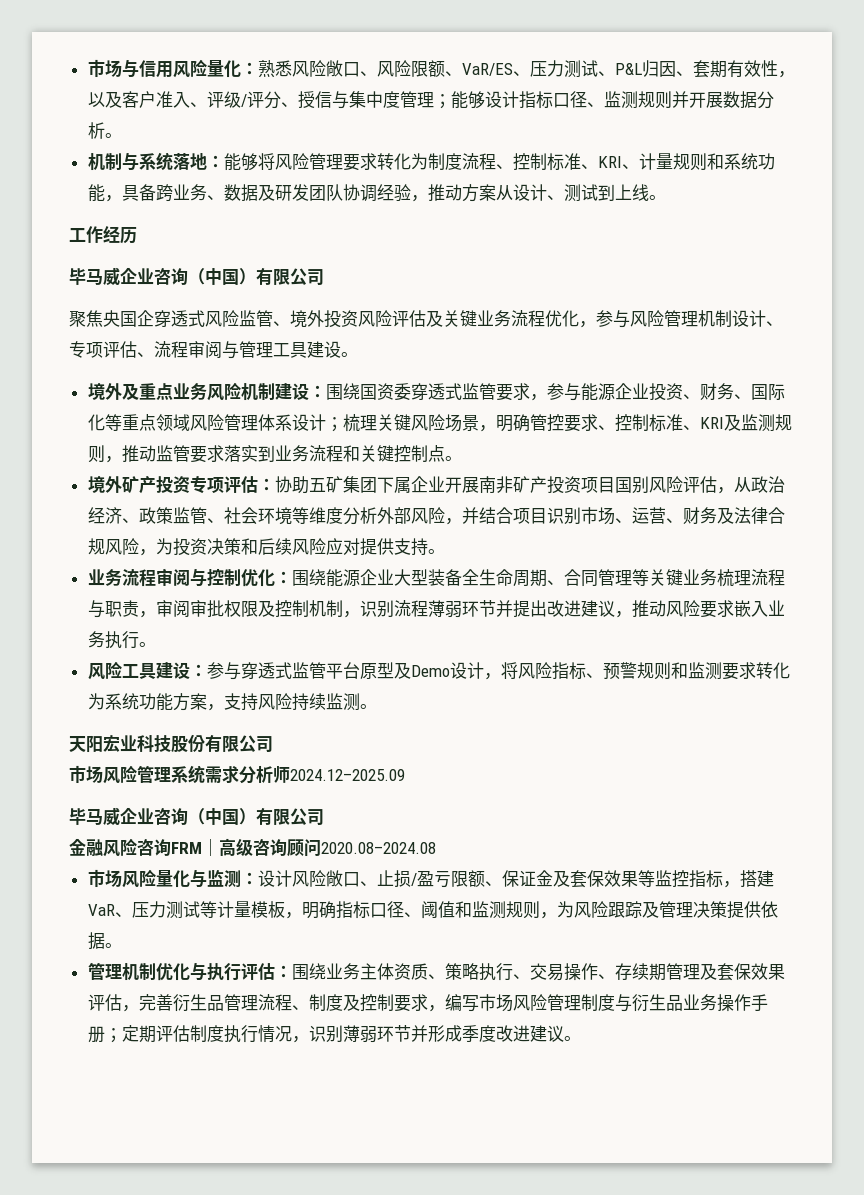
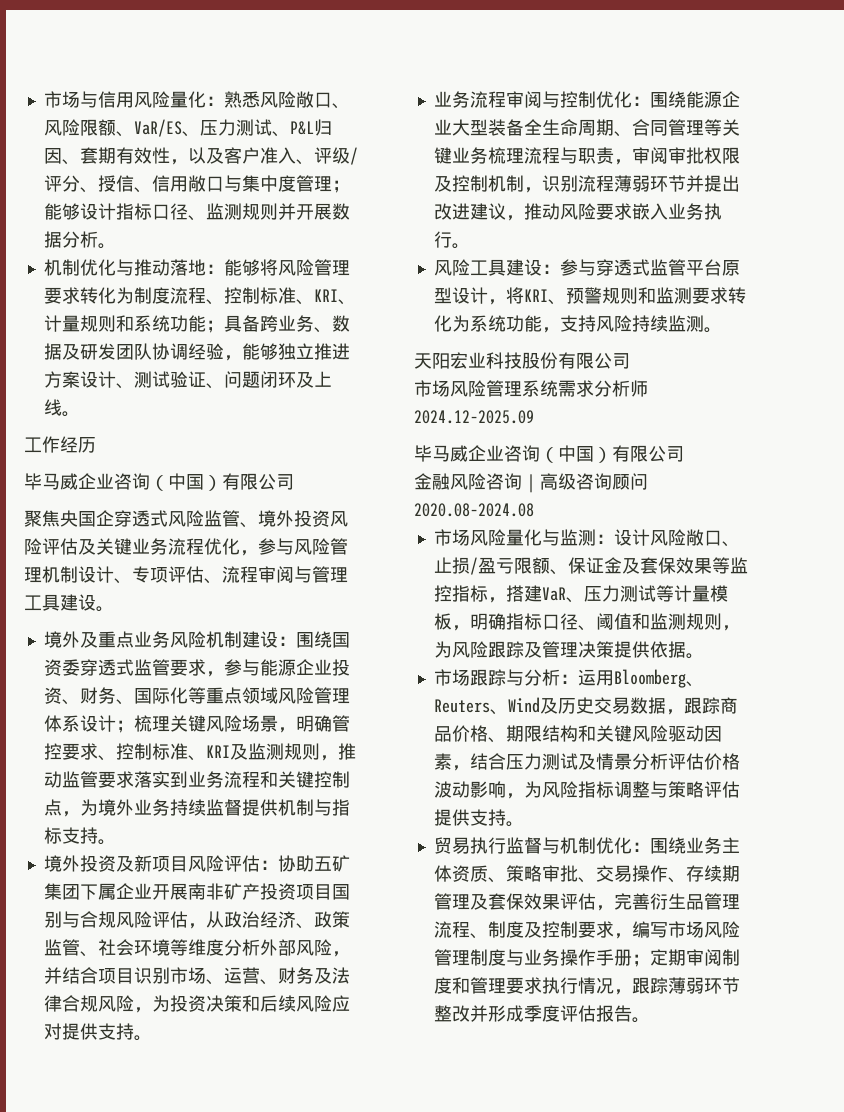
(332, 99) none -> [133,175,224,193] 、信用敞口
[121,152,173,171] 与系统 -> [79,259,170,276] 优化与推动
[104,195,122,202] ， -> [205,320,224,333] ；
[427,184,615,202] 推动方案从设计、测试到 -> [241,343,350,360] [43,371,314,389] 能够独立推进方案设计、测试验证、问题闭环及
[444,456,462,461] [87,476,224,494] 。 // 境外矿产投资专项 -> [61,799,350,817] [43,827,116,845] [43,855,224,872] ，为境外业务持续监督提供机制与指标支持。 // 境外投资及新项目风险
(649, 485) none -> [61,911,116,928] 与合规
[393,662,450,679] 及Demo -> (452, 295) none
[517,662,586,680] 风险指标 -> [523,289,548,302] KRI
[172,693,207,711] 方案 -> (542, 323) none
[171,842,202,854] FRM -> (522, 481) none
[87,962,275,981] 管理机制优化与执行评估 -> [433,669,704,688] [433,697,738,715] [433,725,722,743] [433,753,740,771] [433,781,740,799] [433,809,524,827] [433,837,632,854] 市场跟踪与分析：运用Bloomberg、Reuters、Wind及历史交易数据，跟踪商品价格、期限结构和关键风险驱动因素，结合压力测试及情景分析评估价格波动影响，为风险指标调整与策略评估提供支持。 // 贸易执行监督与机制优化
[478,963,513,981] 执行 -> [541,865,578,882] 审批
[631,994,683,1012] 衍生品 -> (524, 957) none
[155,1025,224,1042] 评估制度 -> [685,949,740,966] [433,977,542,994] 审阅制度和管理要求
[308,1025,411,1043] 识别薄弱环节 -> [631,977,740,994] [433,1005,470,1022] 跟踪薄弱环节整改
[495,1025,564,1042] 改进建议 -> [559,1005,632,1022] 评估报告

